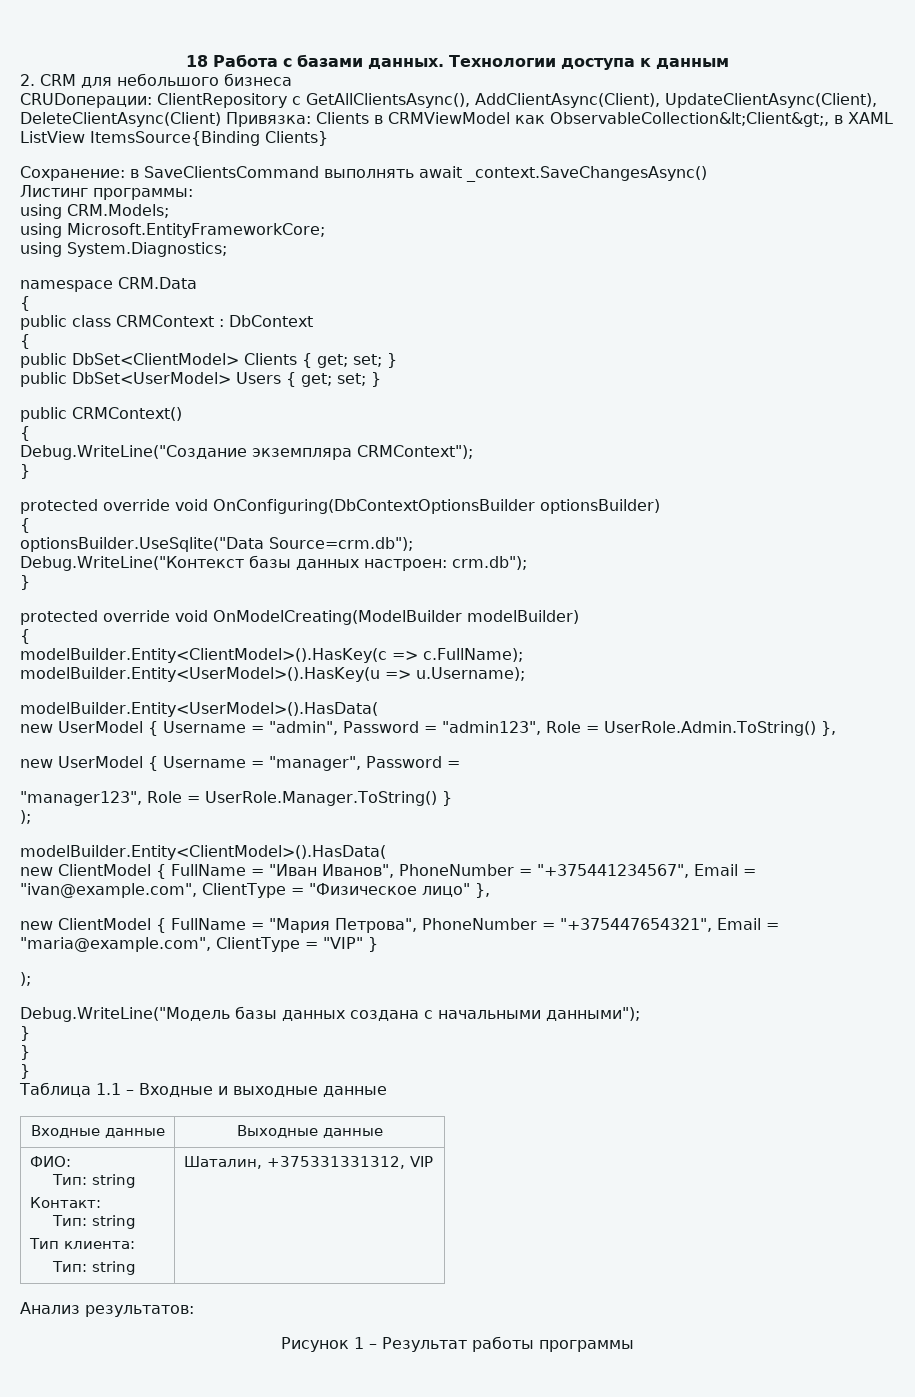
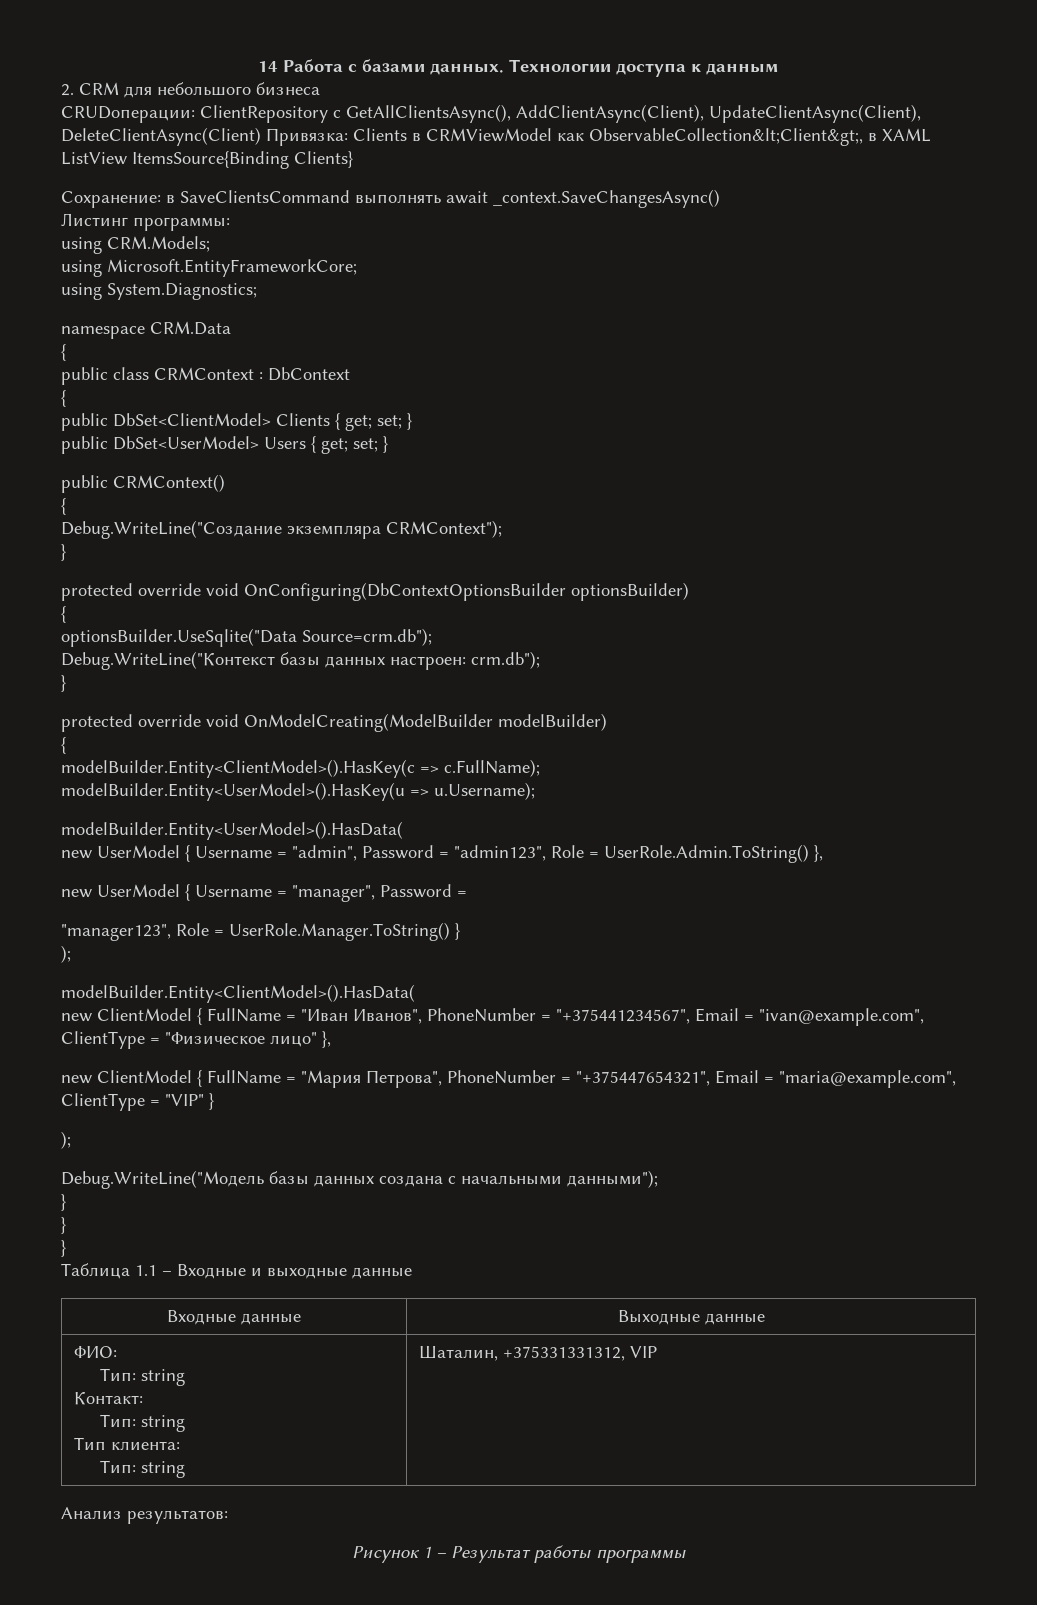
[186,55,208,67] 18 -> [258,61,278,72] 14

